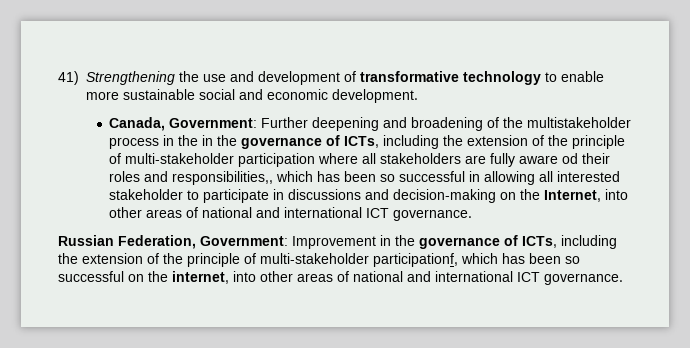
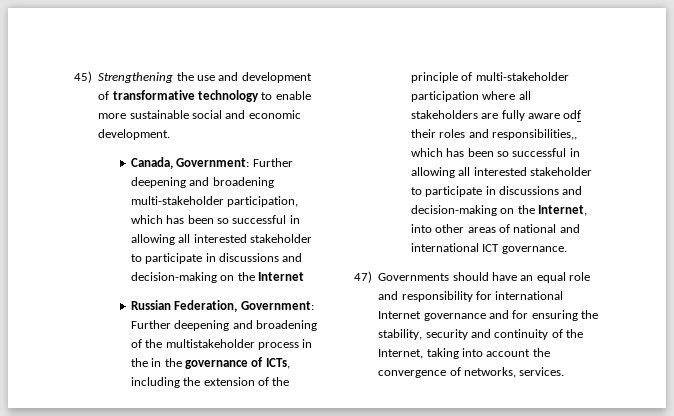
[58,71,79,85] 41) -> [74,71,92,83] 45)
(484, 124) none -> [130,196,299,207] [130,215,300,224] [130,234,312,245] [130,253,303,264] [130,272,304,283] [130,300,314,312] [130,320,317,331] multi-stakeholder participation, which has been so successful in allowing all interested stakeholder to participate in discussions and decision-making on the Internet // Russian Federation, Government: Further deepening and broadening
[562,153,579,164] od -> [563,110,582,119] odf
[58,235,617,249] [58,253,580,267] [58,271,623,285] Russian Federation, Government: Improvement in the governance of ICTs, including the extension of the principle of multi-stakeholder participationf, which has been so successful on the internet, into other areas of national and international ICT governance. -> [354,271,591,283] [378,291,564,302] [378,310,599,321] [378,329,584,340] [378,348,550,359] [378,367,565,378] 47) Governments should have an equal role and responsibility for international Internet governance and for ensuring the stability, security and continuity of the Internet, taking into account the convergence of networks, services.

